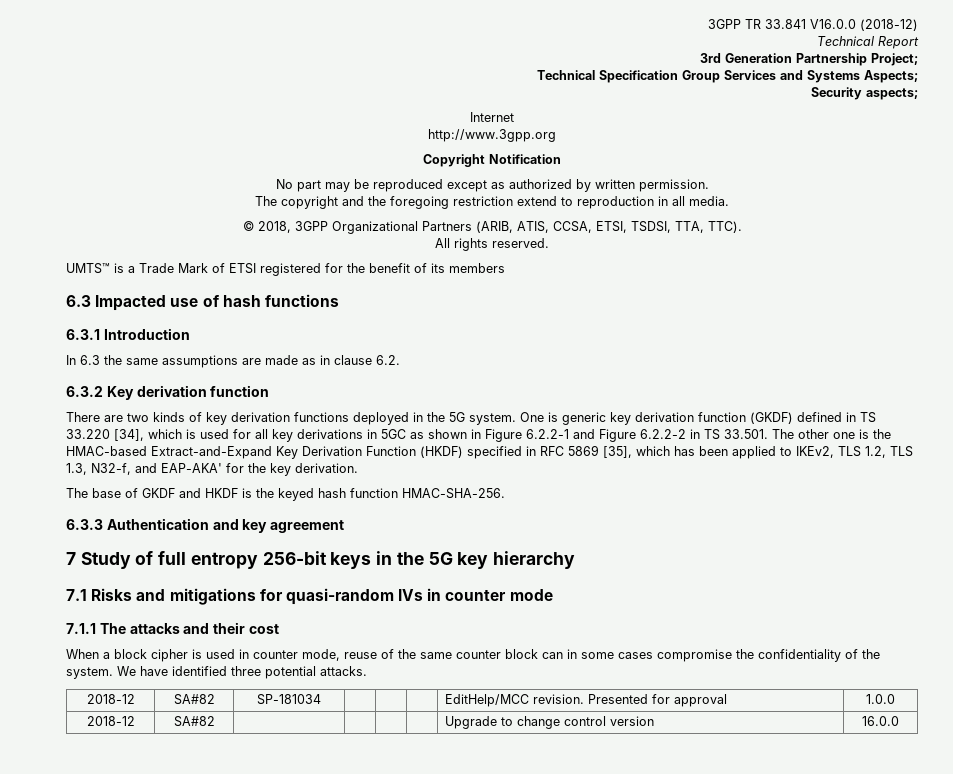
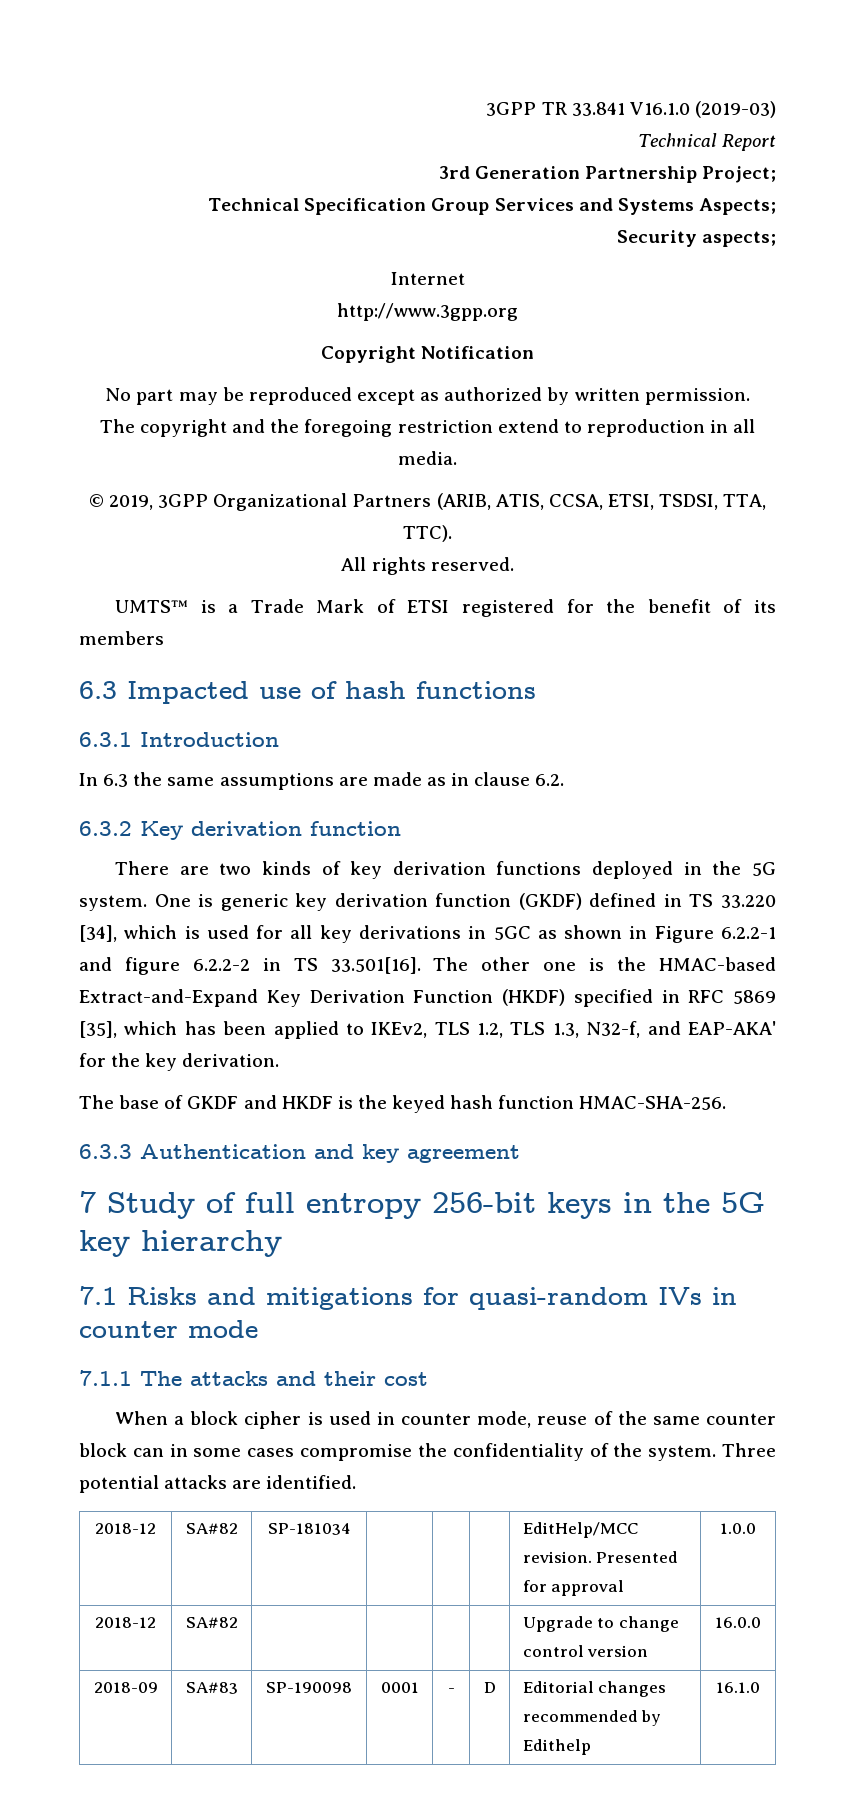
[810,19,918,31] V16.0.0 (2018-12) -> [629,101,776,118] V16.1.0 (2019-03)
[257,221,291,233] 2018, -> [108,495,153,510] 2019,
[599,429,636,442] Figure -> [124,957,180,975] figure
[724,429,768,439] 33.501. -> [330,957,421,974] 33.501[16].
[117,666,367,679] We have identified three potential attacks. -> [721,1443,776,1457] [79,1475,357,1493] Three potential attacks are identified.
(899, 721) none -> [93,1682,158,1693] [185,1682,238,1694] [266,1682,352,1693] [380,1682,419,1693] [447,1688,455,1693] [483,1682,496,1693] [522,1681,667,1697] [522,1710,662,1726] [522,1739,591,1755] [716,1682,760,1693] // 2018-09 | SA#83 | SP-190098 | 0001 | - | D | Editorial changes recommended by Edithelp | 16.1.0

